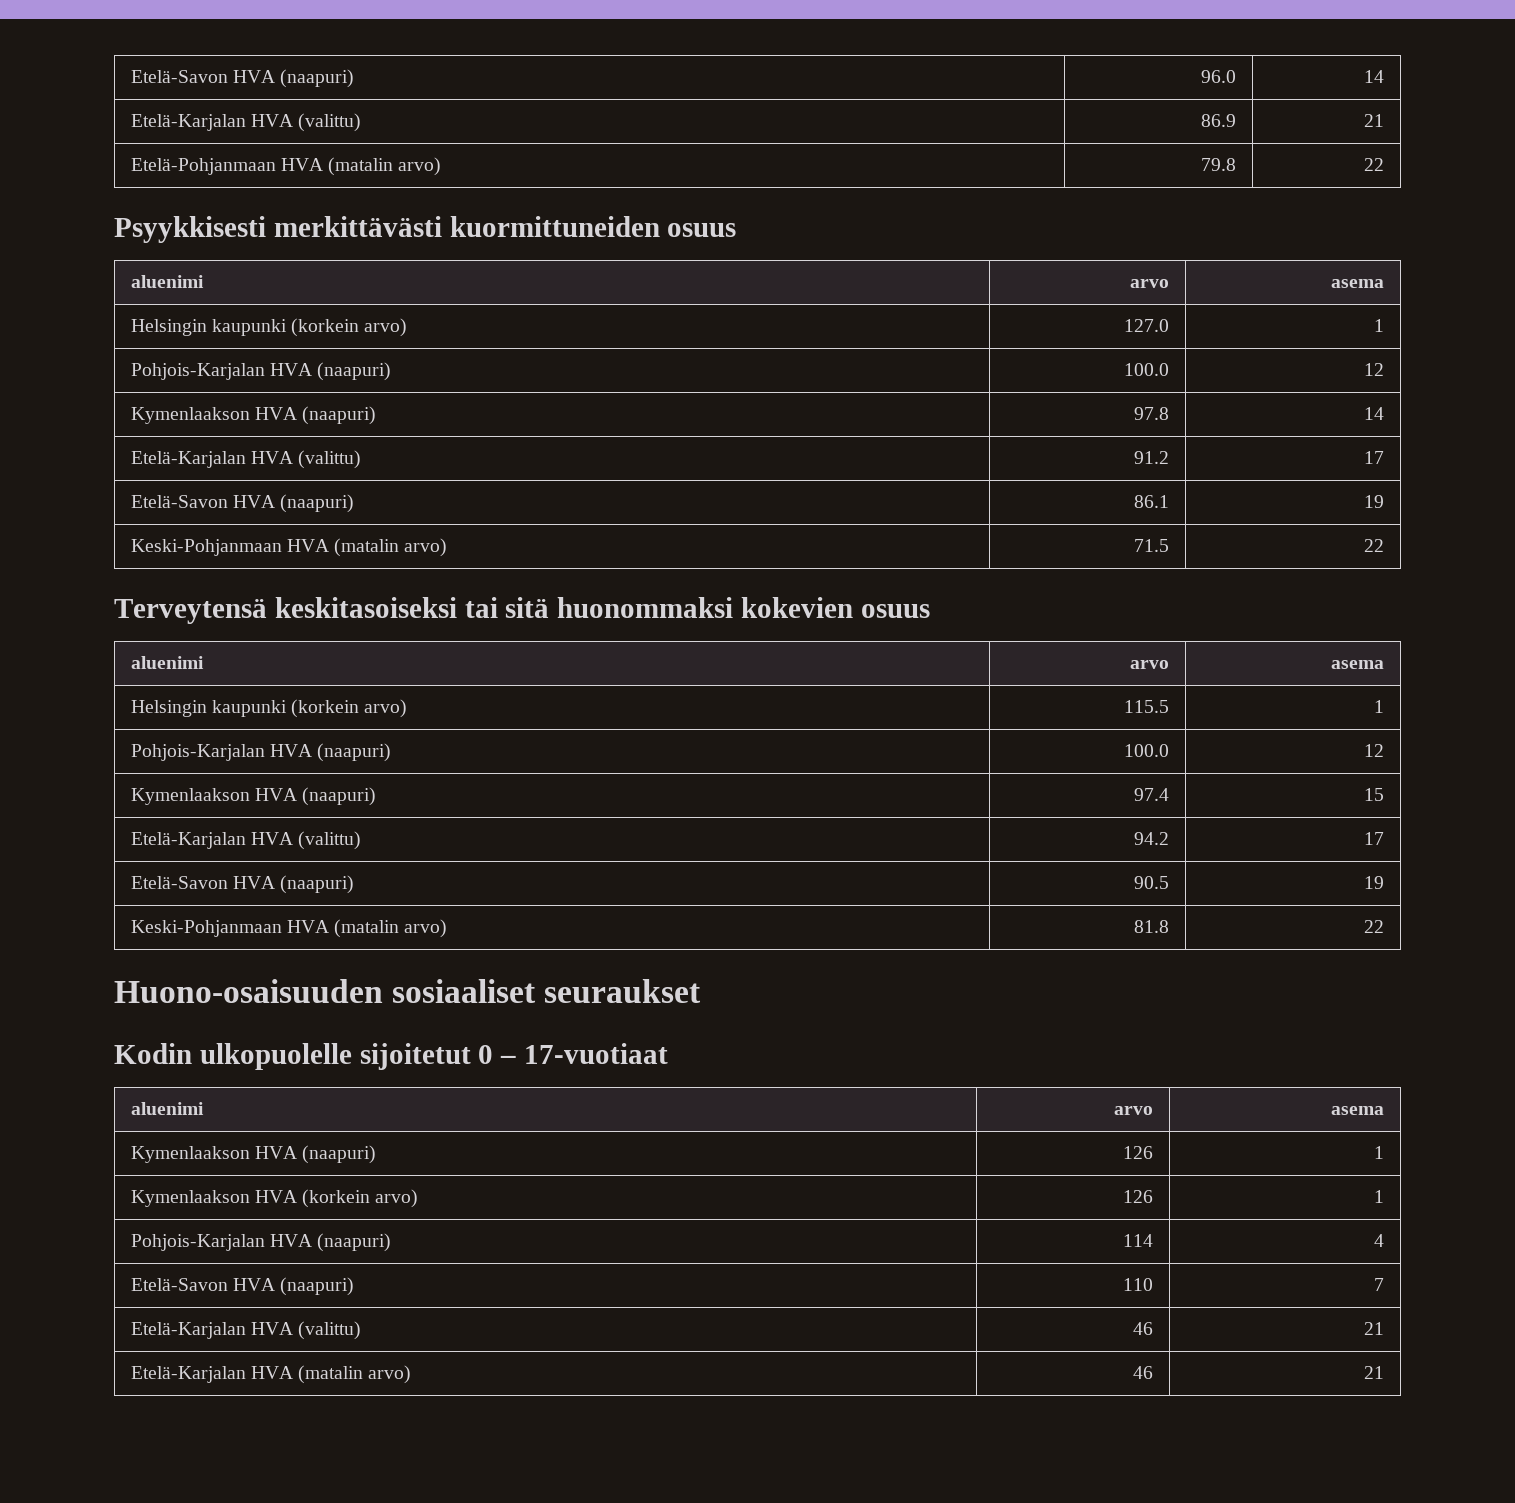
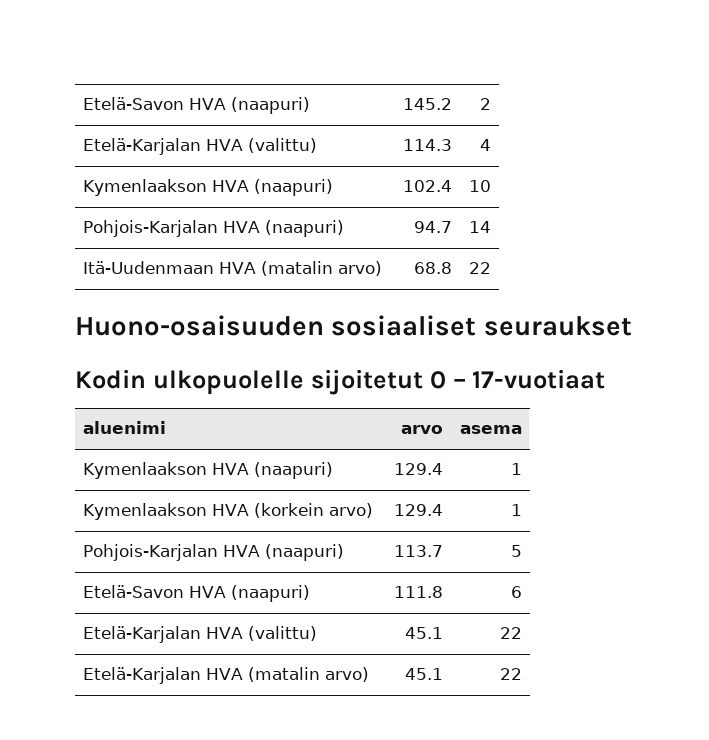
[130,69,355,88] [1201,70,1237,83] [1364,70,1385,83] [130,113,362,132] [1201,114,1237,127] [1364,114,1385,127] [130,157,442,176] [1201,158,1237,171] [1364,158,1385,171] [114,216,737,243] [130,275,204,288] [1130,279,1170,288] [1331,279,1385,288] [130,318,408,337] [1124,319,1170,332] [1374,319,1385,332] [130,362,392,381] [1124,363,1170,376] [1364,363,1385,376] [130,406,377,425] [1134,407,1170,420] [1364,407,1385,420] [130,450,362,469] [1134,451,1170,464] [1364,451,1385,464] [130,494,355,513] [1134,495,1170,508] [1364,495,1385,508] [130,538,448,557] [1134,539,1170,552] [1364,539,1385,552] [114,597,930,624] [130,656,204,669] [1130,660,1170,669] [1331,660,1385,669] [130,699,408,718] [1124,700,1170,713] [1374,700,1385,713] [130,743,392,762] [1124,744,1170,757] [1364,744,1385,757] [130,787,377,806] [1134,788,1170,801] [1364,788,1385,801] [130,831,362,850] [1134,832,1170,845] [1364,832,1385,845] [130,875,355,894] [1134,876,1170,889] [1364,876,1385,889] [130,919,448,938] [1134,920,1170,933] Etelä-Savon HVA (naapuri) | 96.0 | 14 // Etelä-Karjalan HVA (valittu) | 86.9 | 21 // Etelä-Pohjanmaan HVA (matalin arvo) | 79.8 | 22 // Psyykkisesti merkittävästi kuormittuneiden osuus // aluenimi | arvo | asema // Helsingin kaupunki (korkein arvo) | 127.0 | 1 // Pohjois-Karjalan HVA (naapuri) | 100.0 | 12 // Kymenlaakson HVA (naapuri) | 97.8 | 14 // Etelä-Karjalan HVA (valittu) | 91.2 | 17 // Etelä-Savon HVA (naapuri) | 86.1 | 19 // Keski-Pohjanmaan HVA (matalin arvo) | 71.5 | 22 // Terveytensä keskitasoiseksi tai sitä huonommaksi kokevien osuus // aluenimi | arvo | asema // Helsingin kaupunki (korkein arvo) | 115.5 | 1 // Pohjois-Karjalan HVA (naapuri) | 100.0 | 12 // Kymenlaakson HVA (naapuri) | 97.4 | 15 // Etelä-Karjalan HVA (valittu) | 94.2 | 17 // Etelä-Savon HVA (naapuri) | 90.5 | 19 // Keski-Pohjanmaan HVA (matalin arvo) | 81.8 -> [82,97,310,114] [403,98,453,110] [480,98,492,110] [82,138,317,155] [403,139,453,151] [480,139,492,151] [82,179,333,196] [403,180,453,192] [469,180,492,192] [82,220,344,237] [414,221,453,233] [469,221,492,233] [82,261,382,276] [414,262,453,274] Etelä-Savon HVA (naapuri) | 145.2 | 2 // Etelä-Karjalan HVA (valittu) | 114.3 | 4 // Kymenlaakson HVA (naapuri) | 102.4 | 10 // Pohjois-Karjalan HVA (naapuri) | 94.7 | 14 // Itä-Uudenmaan HVA (matalin arvo) | 68.8
[1123,1146,1154,1159] 126 -> [394,463,444,475] 129.4
[1123,1190,1154,1203] [1374,1190,1385,1203] [130,1233,392,1252] [1123,1234,1154,1247] [1374,1234,1385,1247] [130,1277,355,1296] [1123,1278,1154,1291] [1374,1278,1385,1291] [130,1321,362,1340] [1133,1322,1154,1335] [1364,1322,1385,1335] 126 | 1 // Pohjois-Karjalan HVA (naapuri) | 114 | 4 // Etelä-Savon HVA (naapuri) | 110 | 7 // Etelä-Karjalan HVA (valittu) | 46 | 21 -> [394,504,444,516] [511,504,523,516] [82,544,344,561] [394,545,444,557] [511,545,523,557] [82,585,310,602] [394,586,444,598] [511,586,523,598] [82,626,317,643] [405,627,444,639] [500,627,523,639] 129.4 | 1 // Pohjois-Karjalan HVA (naapuri) | 113.7 | 5 // Etelä-Savon HVA (naapuri) | 111.8 | 6 // Etelä-Karjalan HVA (valittu) | 45.1 | 22
[1133,1366,1154,1379] [1364,1366,1385,1379] 46 | 21 -> [405,668,444,680] [500,668,523,680] 45.1 | 22

